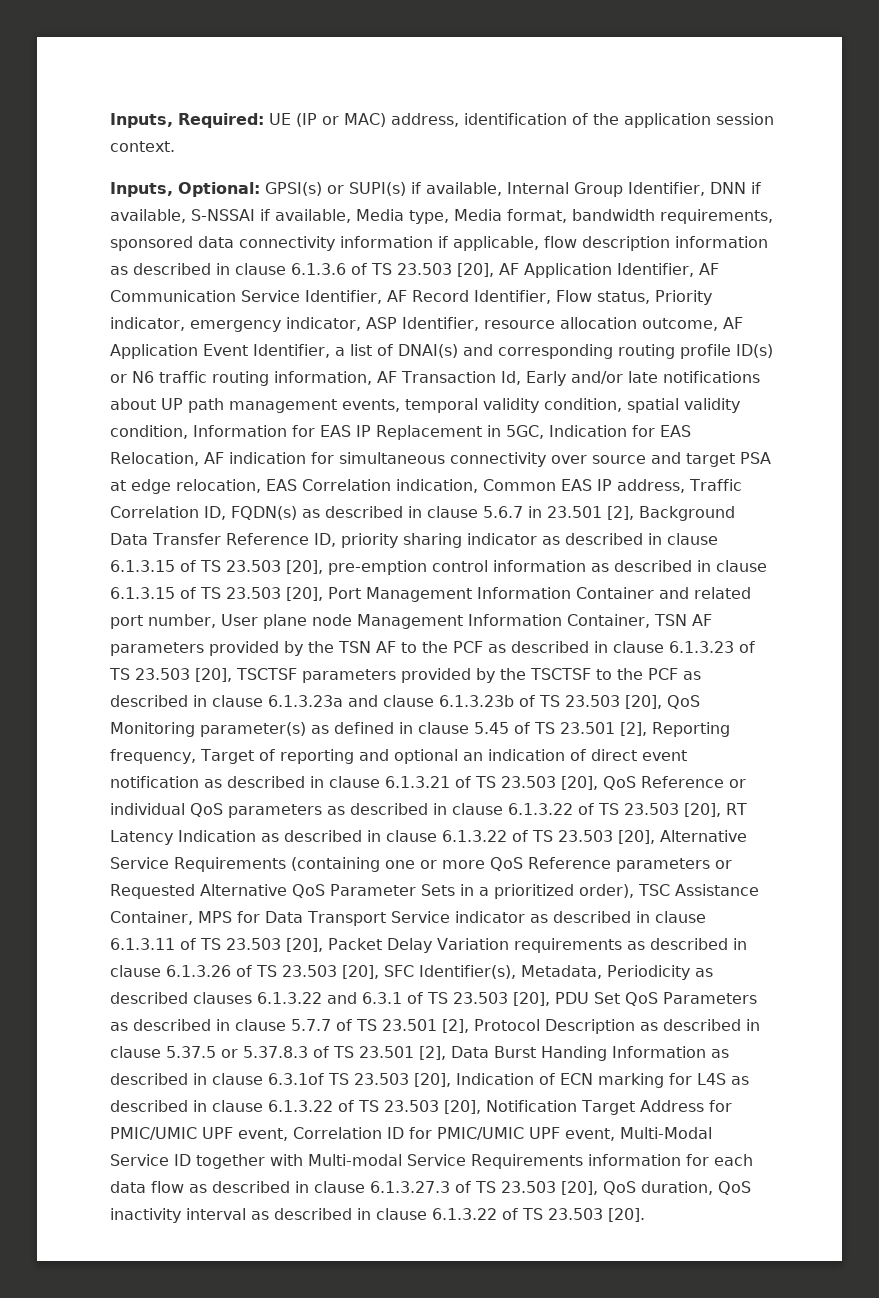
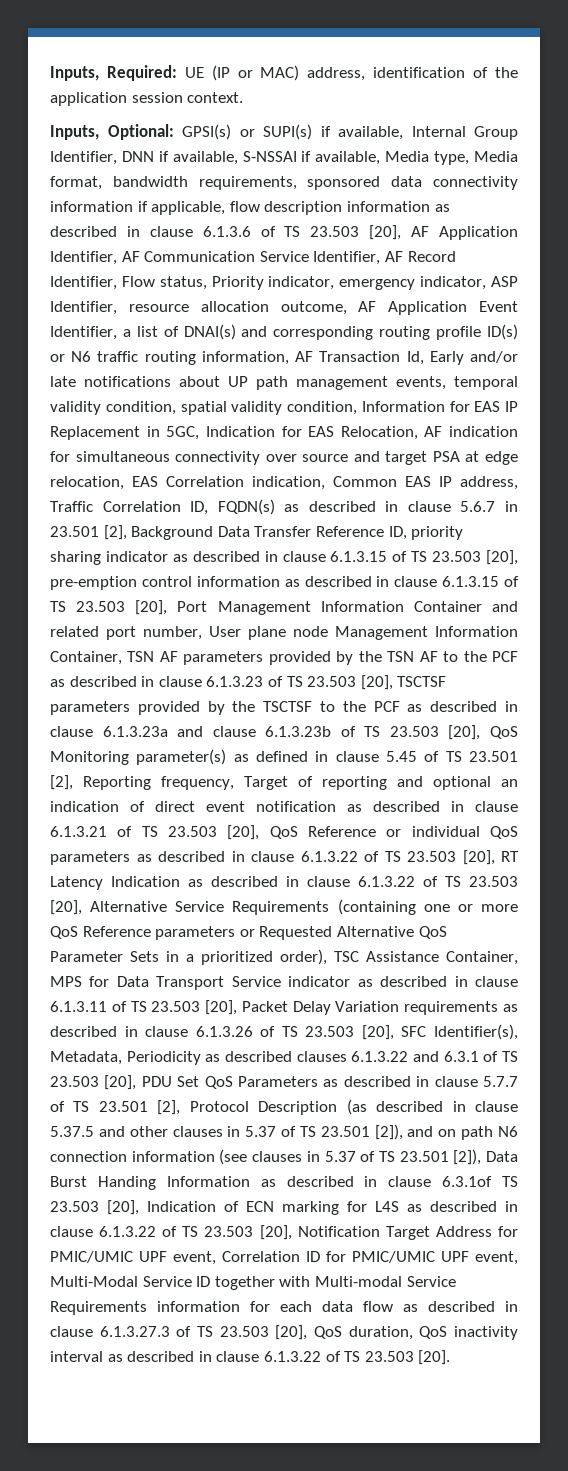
[640,1022,658,1031] as -> [346,1099,367,1115] (as
[221,1046,446,1060] or 5.37.8.3 of TS 23.501 [2], -> [98,1124,519,1140] [50,1149,482,1165] and other clauses in 5.37 of TS 23.501 [2]), and on path N6 connection information (see clauses in 5.37 of TS 23.501 [2]),

